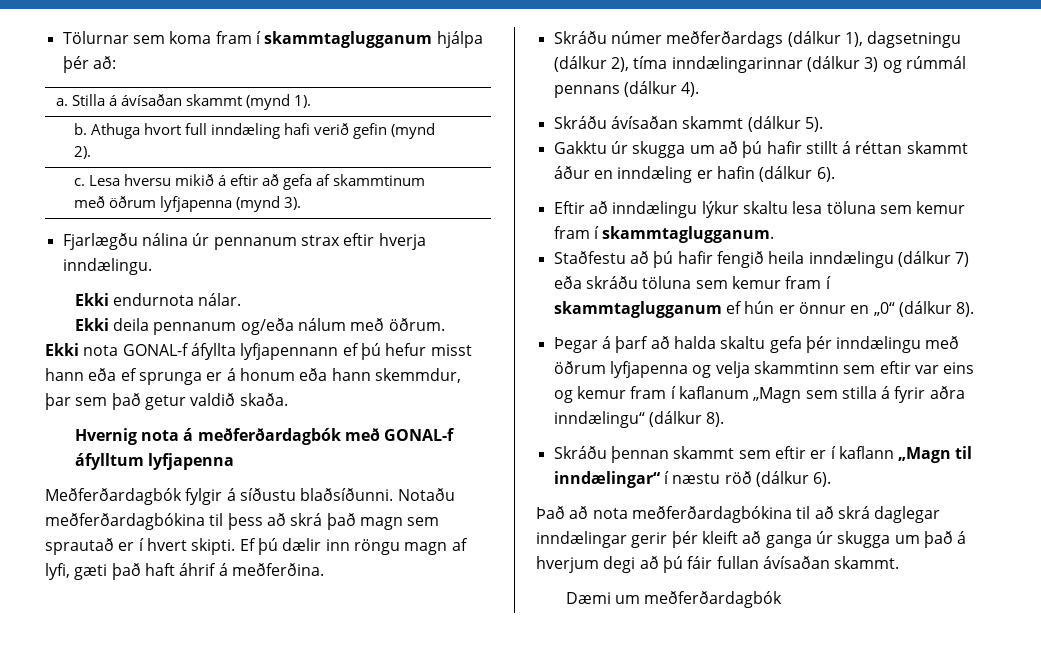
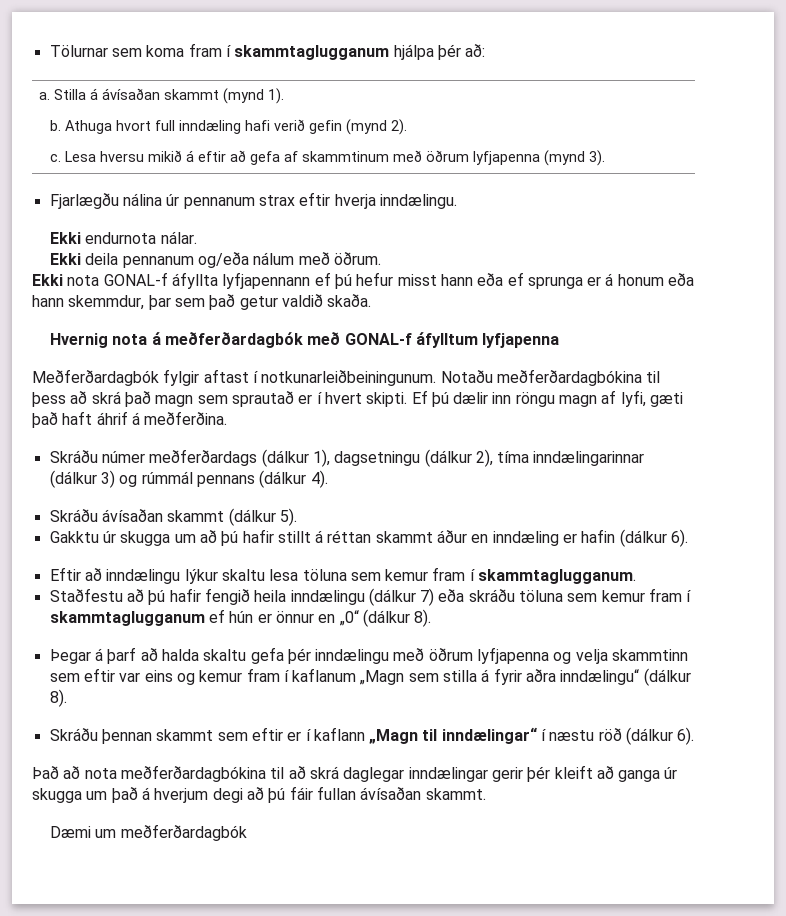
[226,488,394,501] á síðustu blaðsíðunni. -> [203,369,437,386] aftast í notkunarleiðbeiningunum.

